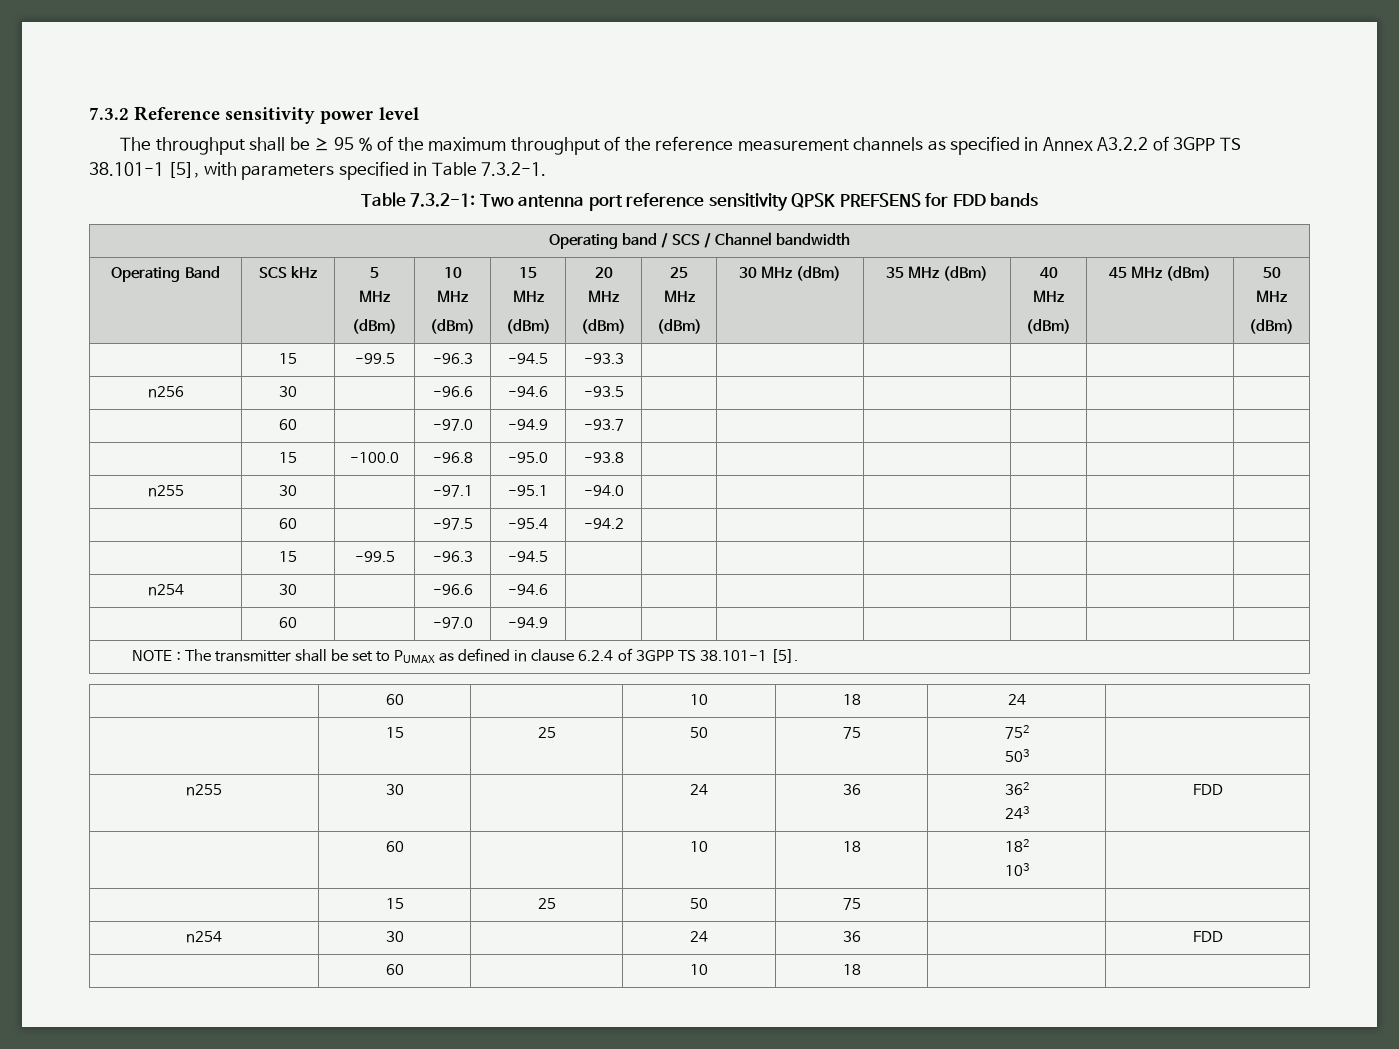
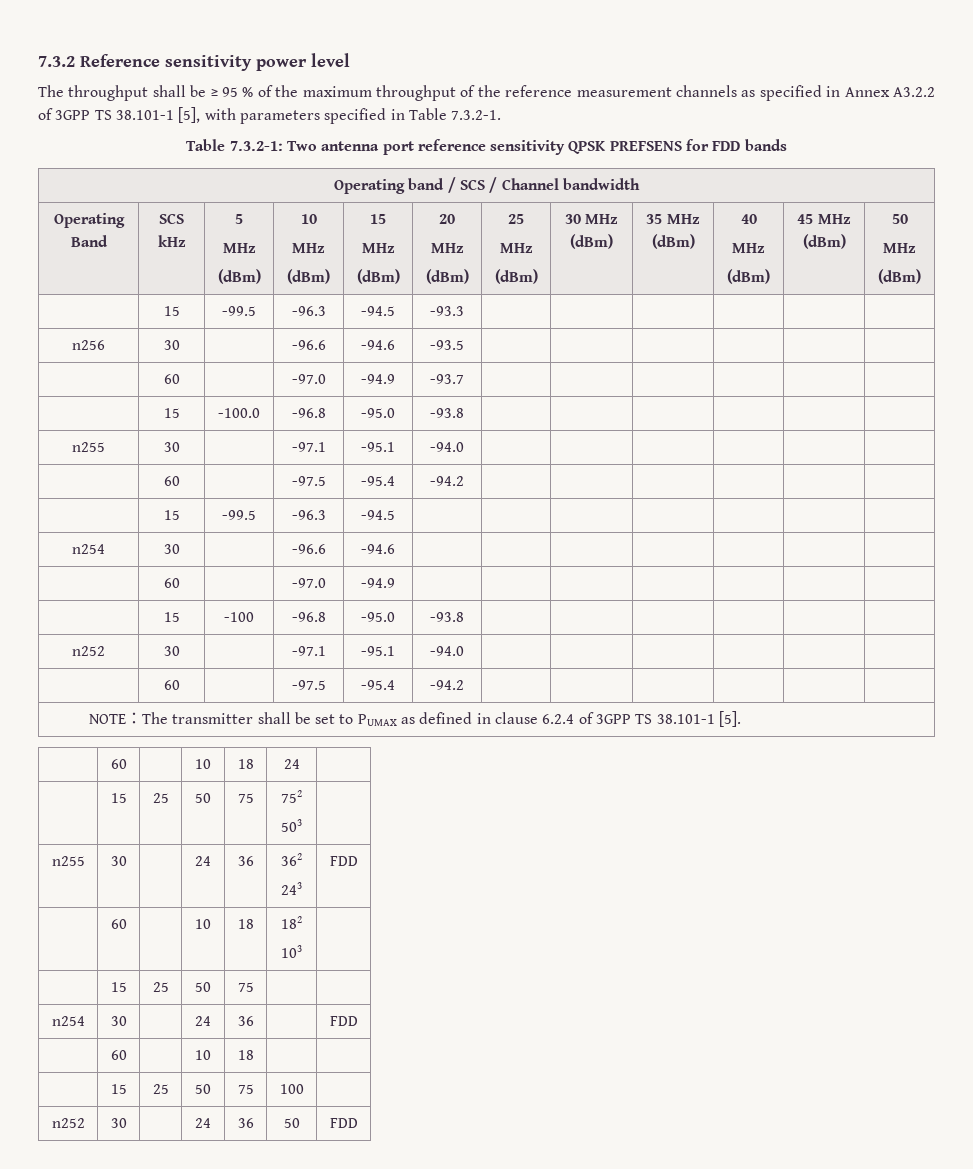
(548, 622) none -> [163,612,180,622] [224,612,254,622] [291,612,326,622] [361,612,395,622] [430,612,464,622] [72,646,105,656] [163,646,180,656] [291,646,326,656] [361,646,395,656] [430,646,464,656] [163,680,180,690] [291,680,326,690] [361,680,395,690] [430,680,464,690] // | 15 | -100 | -96.8 | -95.0 | -93.8 | | | | | | // n252 | 30 | | -97.1 | -95.1 | -94.0 | | | | | | // | 60 | | -97.5 | -95.4 | -94.2 | | | | | |
(861, 969) none -> [110,1084,127,1094] [152,1084,169,1094] [195,1084,211,1094] [237,1084,254,1094] [279,1084,304,1094] [51,1118,85,1128] [110,1118,127,1128] [195,1118,211,1128] [237,1118,254,1128] [283,1118,300,1128] [329,1118,358,1128] // | 15 | 25 | 50 | 75 | 100 | // n252 | 30 | | 24 | 36 | 50 | FDD

